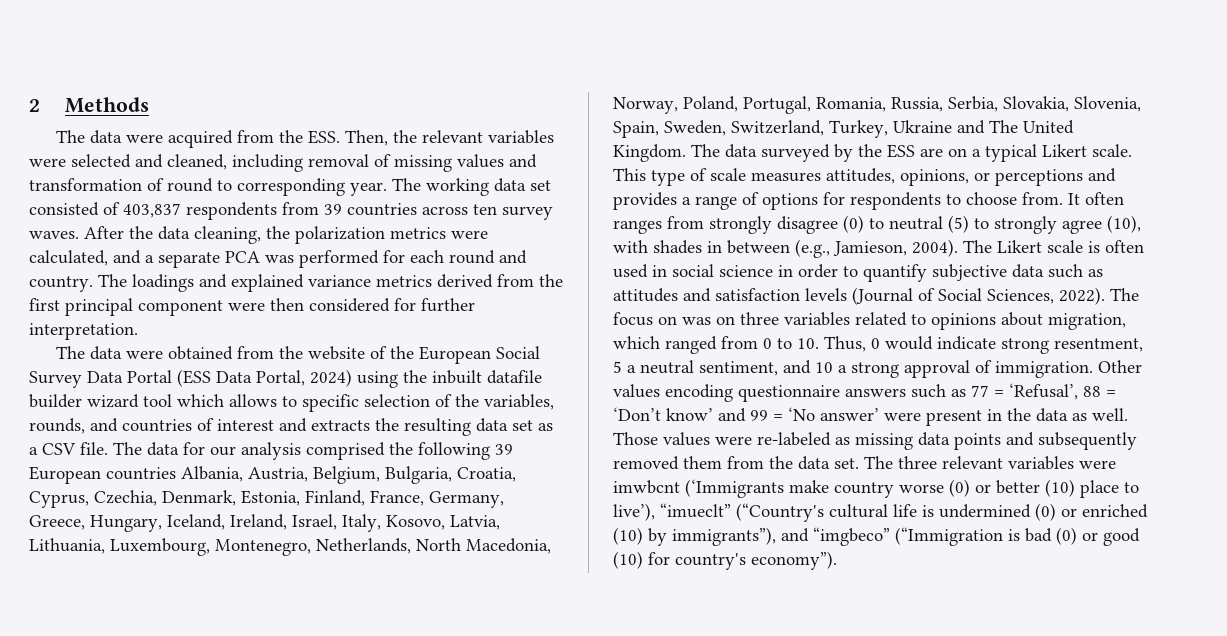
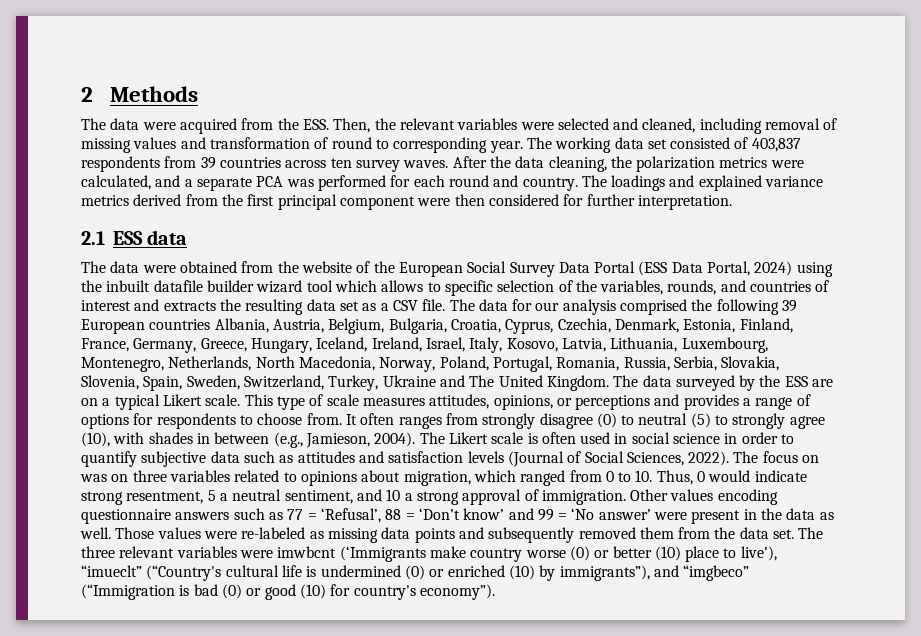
(138, 331) none -> [81,230,188,245] // 2.1 ESS data

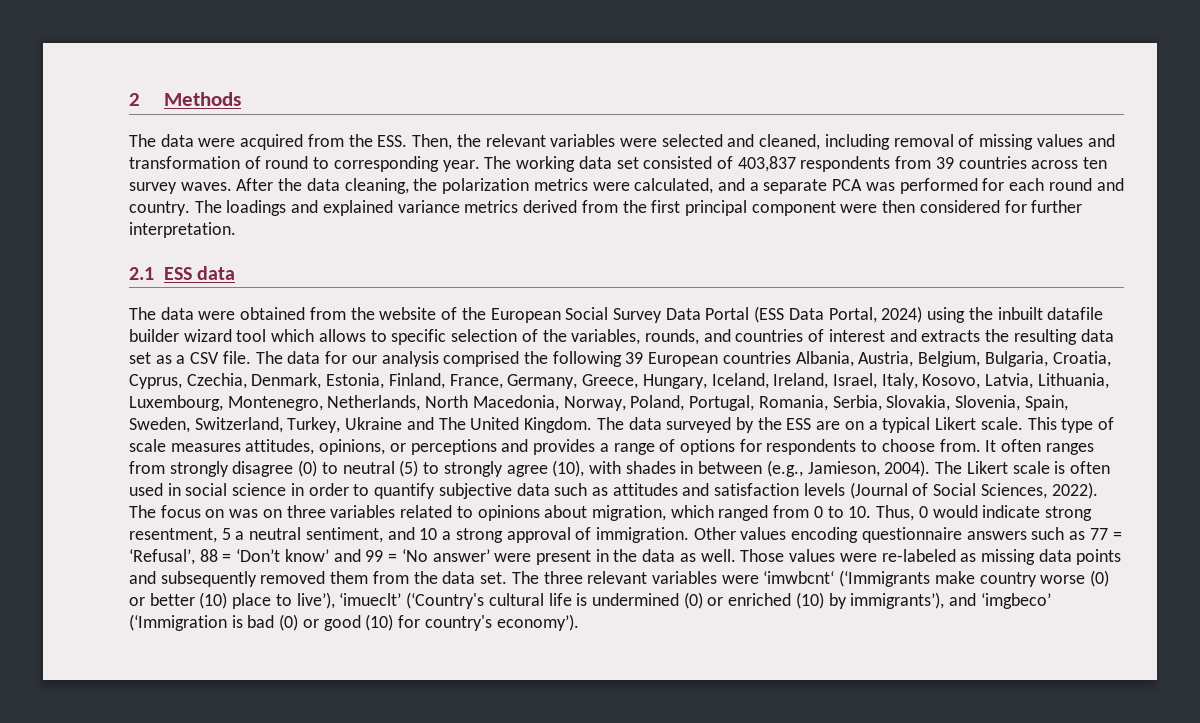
[623,357,670,371] Russia, -> (828, 403) none
[277,546,337,558] imwbcnt -> [763,571,835,584] ‘imwbcnt‘
[81,565,222,581] “imueclt” (“Country's -> [339,592,485,609] ‘imueclt’ (‘Country's
[559,565,750,581] [81,584,175,600] immigrants”), and “imgbeco” (“Immigration -> [850,592,1051,609] [129,614,227,631] immigrants’), and ‘imgbeco’ (‘Immigration
[419,584,495,600] economy”). -> [496,614,579,631] economy’).

